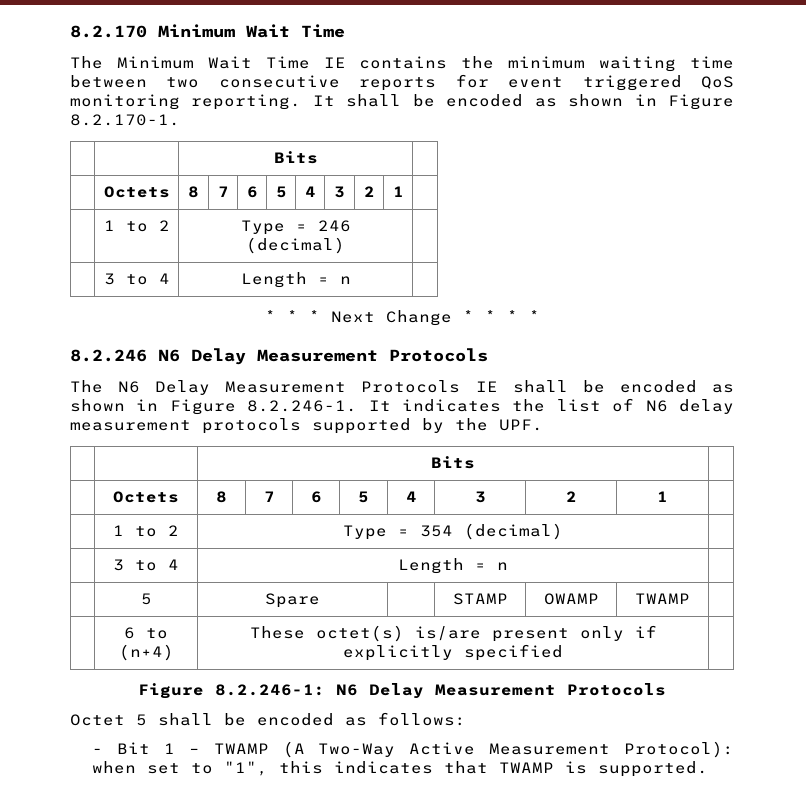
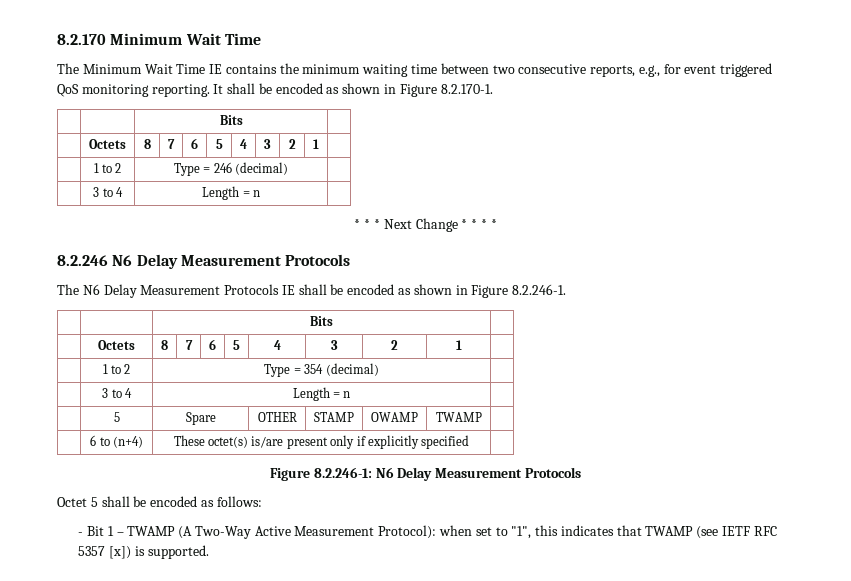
[359,77,437,91] reports -> [590,65,660,77] reports, e.g.,
[368,398,734,414] [70,418,543,434] It indicates the list of N6 delay measurement protocols supported by the UPF. -> (567, 289) none
(320, 600) none -> [257,412,297,422] OTHER
(555, 767) none -> [696,526,777,539] [78,546,132,559] (see IETF RFC 5357 [x])

